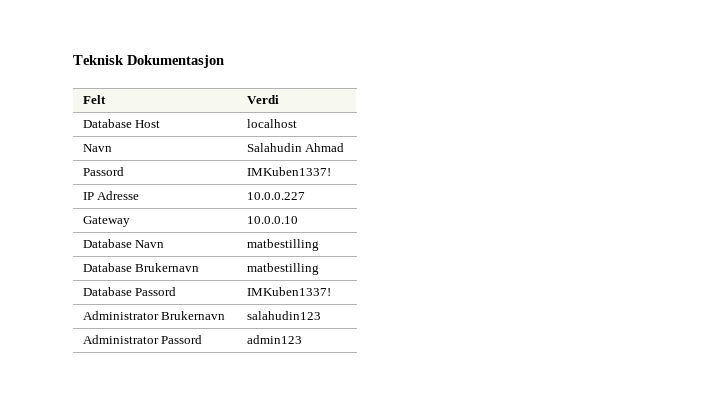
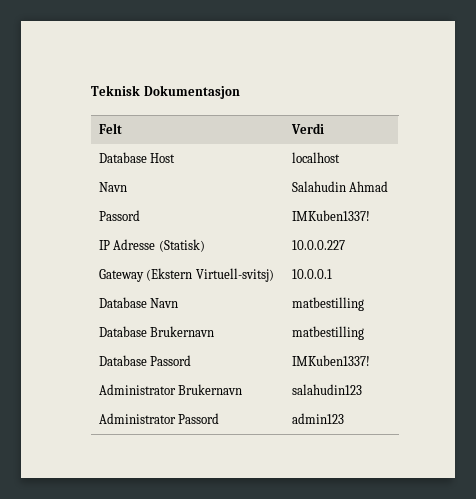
(140, 195) none -> [158,239,205,252] (Statisk)
[246,216,298,224] | 10.0.0.10 -> [146,268,274,282] [291,269,332,279] (Ekstern Virtuell-svitsj) | 10.0.0.1

